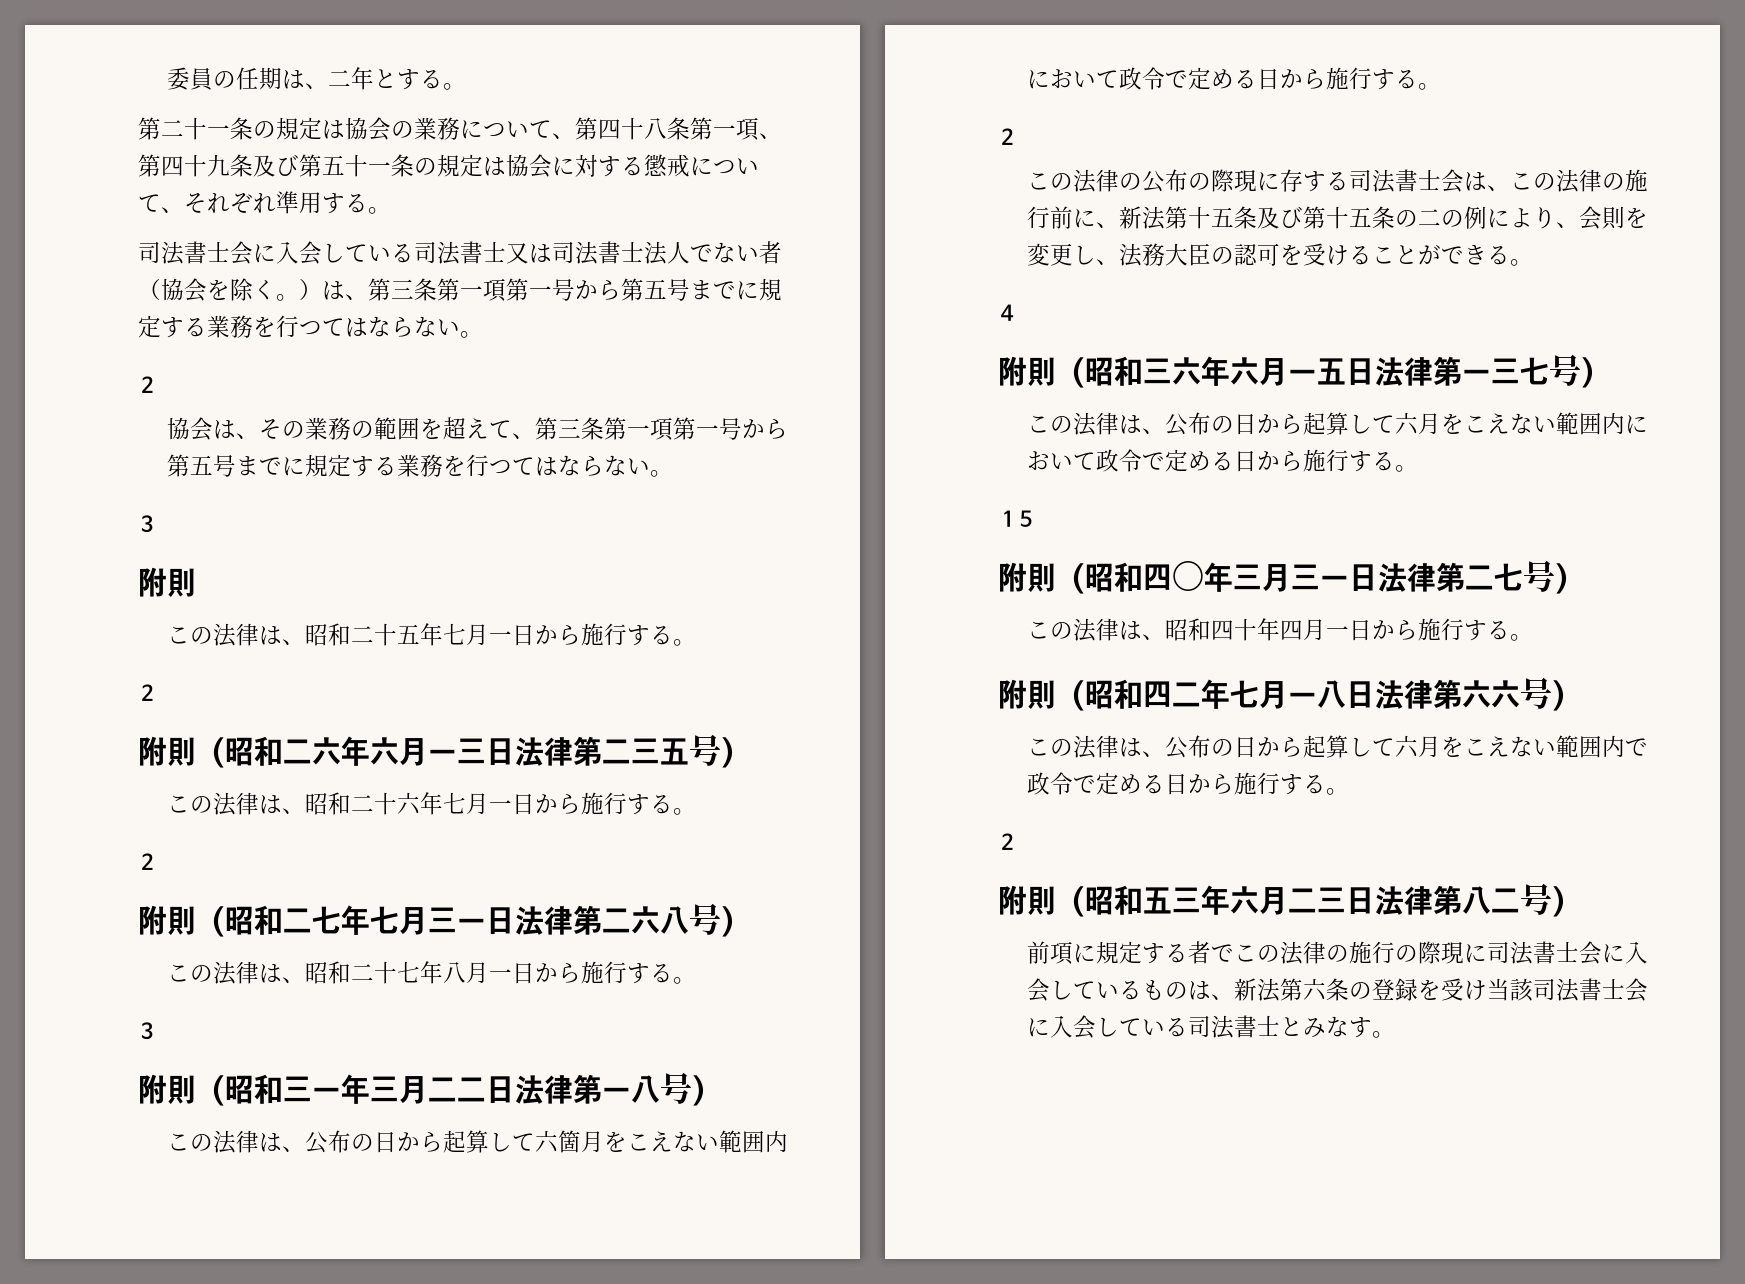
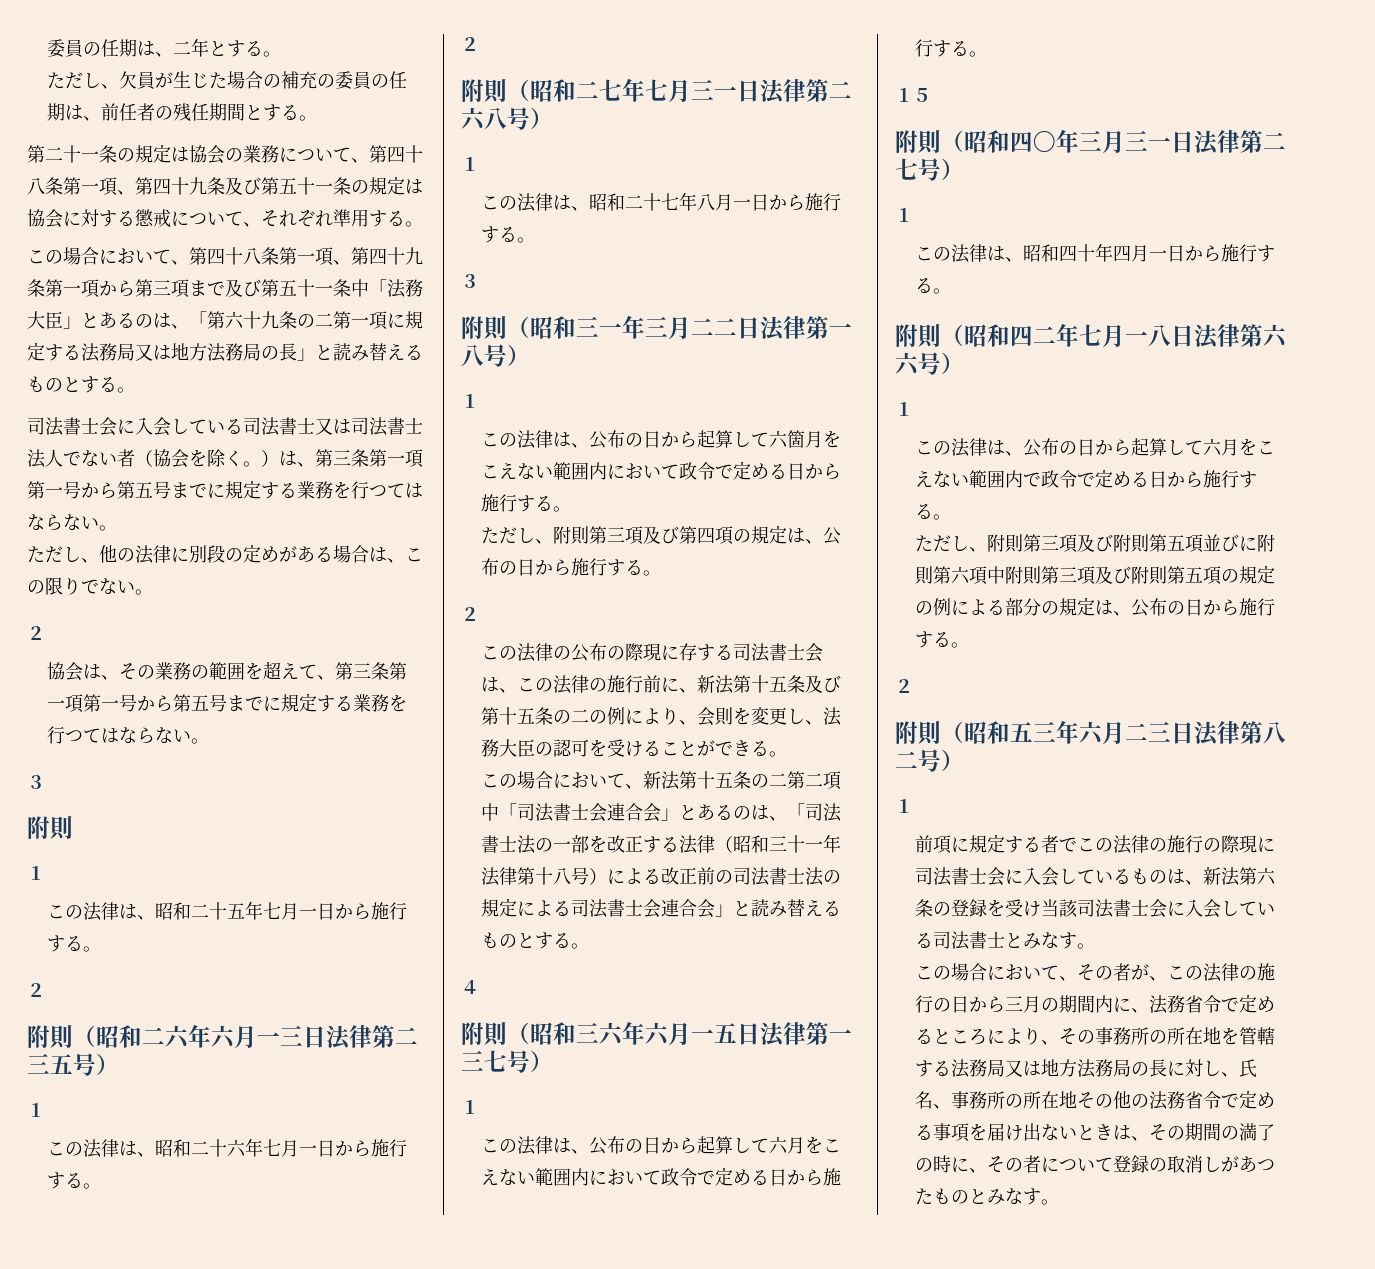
(467, 86) none -> [47,71,408,90] [47,103,318,122] // ただし、欠員が生じた場合の補充の委員の任期は、前任者の残任期間とする。
(391, 210) none -> [27,247,423,266] [27,279,423,298] [27,311,423,330] [27,342,423,362] [27,376,135,393] // この場合において、第四十八条第一項、第四十九条第一項から第三項まで及び第五十一条中「法務大臣」とあるのは、「第六十九条の二第一項に規定する法務局又は地方法務局の長」と読み替えるものとする。
(483, 334) none -> [27,544,423,564] [27,577,153,595] // ただし、他の法律に別段の定めがある場合は、この限りでない。
(196, 583) none -> [27,866,45,880] // １
(750, 752) none -> [27,1103,45,1117] // １
(750, 921) none -> [461,157,479,171] // １
(721, 1090) none -> [461,394,479,408] // １
(1442, 86) none -> [481,525,842,545] [481,558,662,576] // ただし、附則第三項及び第四項の規定は、公布の日から施行する。
(1534, 262) none -> [481,771,842,790] [481,803,843,822] [481,834,842,854] [481,867,842,886] [481,898,842,918] [481,932,590,949] // この場合において、新法第十五条の二第二項中「司法書士会連合会」とあるのは、「司法書士法の一部を改正する法律（昭和三十一年法律第十八号）による改正前の司法書士法の規定による司法書士会連合会」と読み替えるものとする。
(1610, 372) none -> [461,1100,479,1114] // １
(1584, 578) none -> [895,208,913,222] // １
(1581, 695) none -> [895,402,913,416] // １
(1350, 791) none -> [915,534,1276,553] [915,565,1276,585] [915,597,1276,617] [915,631,970,648] // ただし、附則第三項及び附則第五項並びに附則第六項中附則第三項及び附則第五項の規定の例による部分の規定は、公布の日から施行する。
(1581, 901) none -> [895,799,913,813] // １
(1396, 1034) none -> [915,963,1276,982] [915,994,1276,1014] [915,1027,1276,1045] [915,1059,1258,1078] [915,1090,1276,1110] [915,1123,1276,1142] [915,1155,1276,1173] [915,1188,1060,1205] // この場合において、その者が、この法律の施行の日から三月の期間内に、法務省令で定めるところにより、その事務所の所在地を管轄する法務局又は地方法務局の長に対し、氏名、事務所の所在地その他の法務省令で定める事項を届け出ないときは、その期間の満了の時に、その者について登録の取消しがあつたものとみなす。

